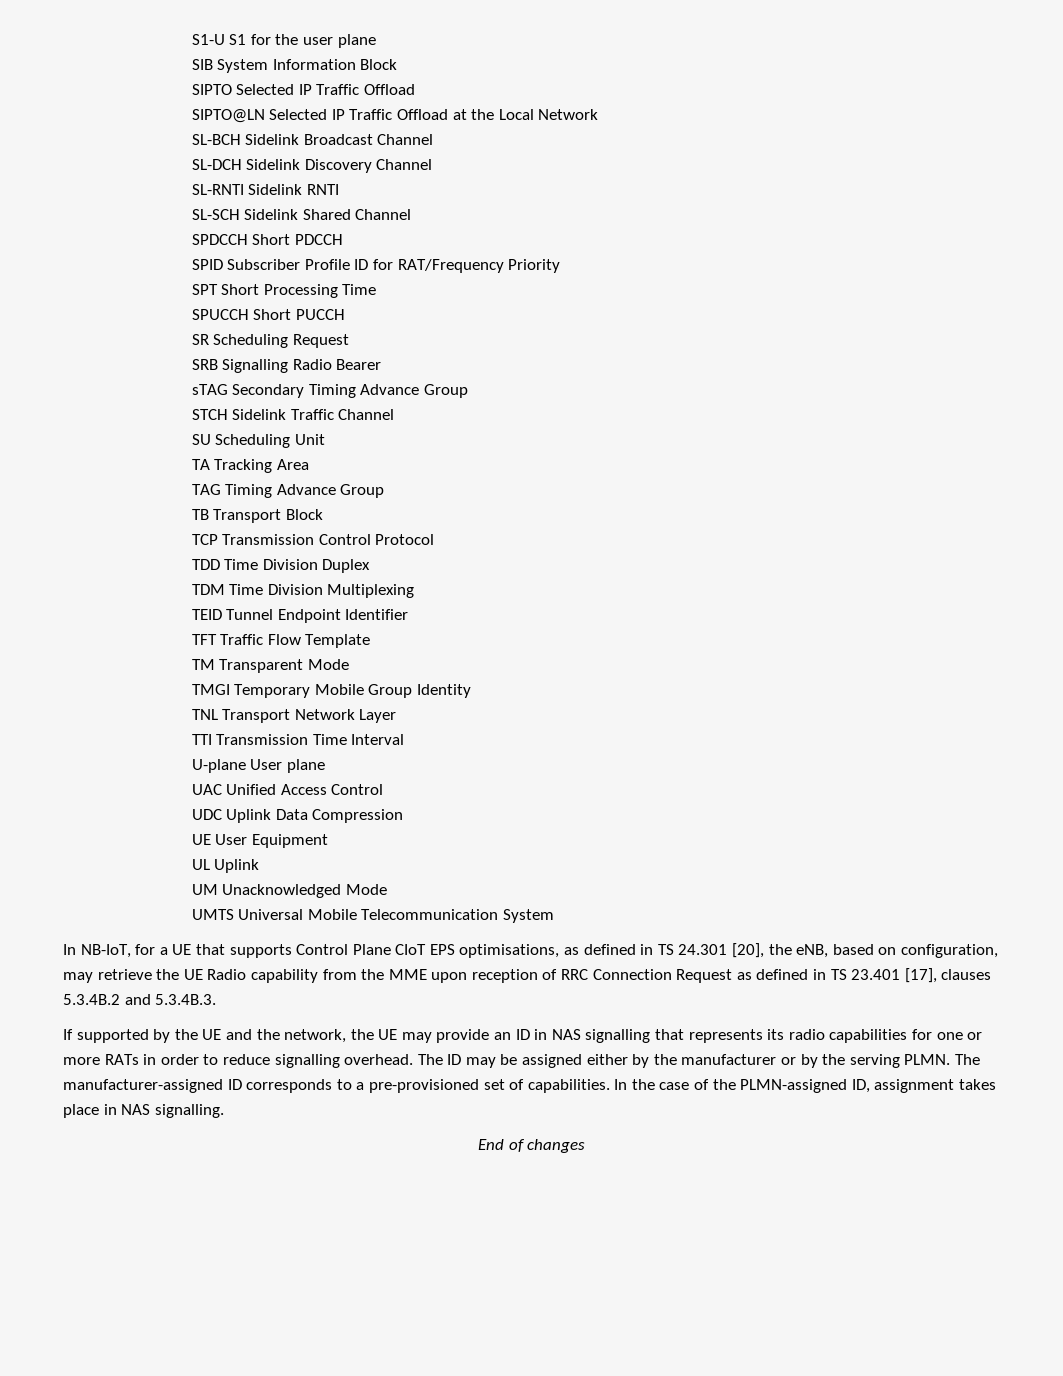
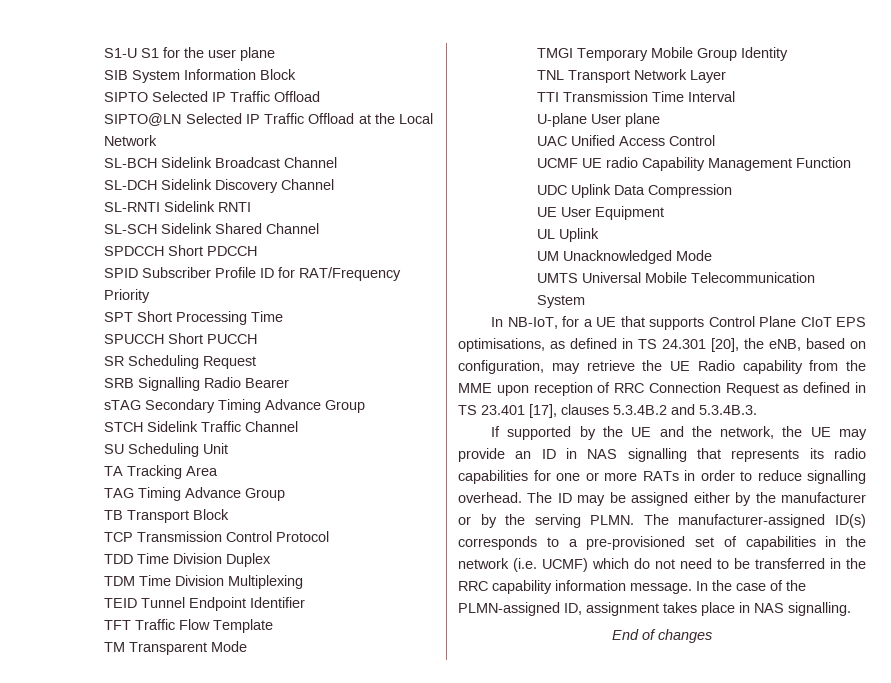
(384, 789) none -> [537,157,852,171] // UCMF UE radio Capability Management Function
[227,1079,242,1090] ID -> [835,514,866,528] ID(s)
[527,1079,610,1093] capabilities. -> [745,536,866,550] [458,558,866,572] [458,580,692,594] capabilities in the network (i.e. UCMF) which do not need to be transferred in the RRC capability information message.

